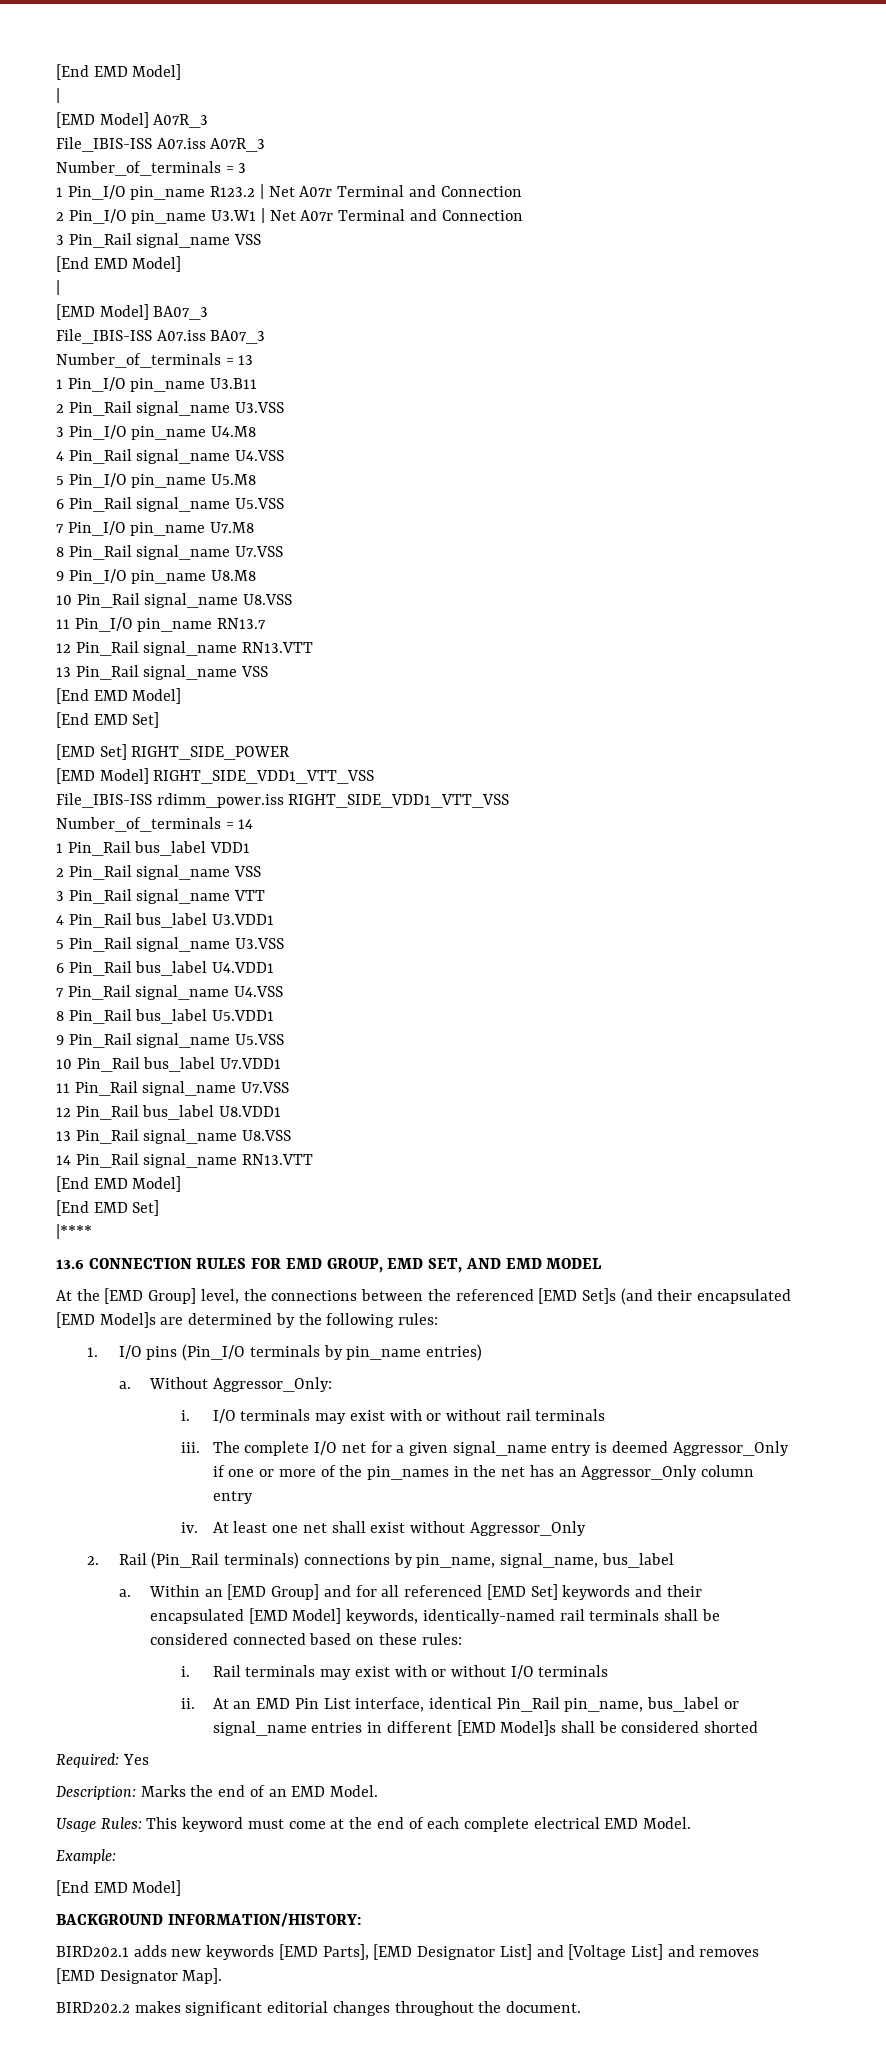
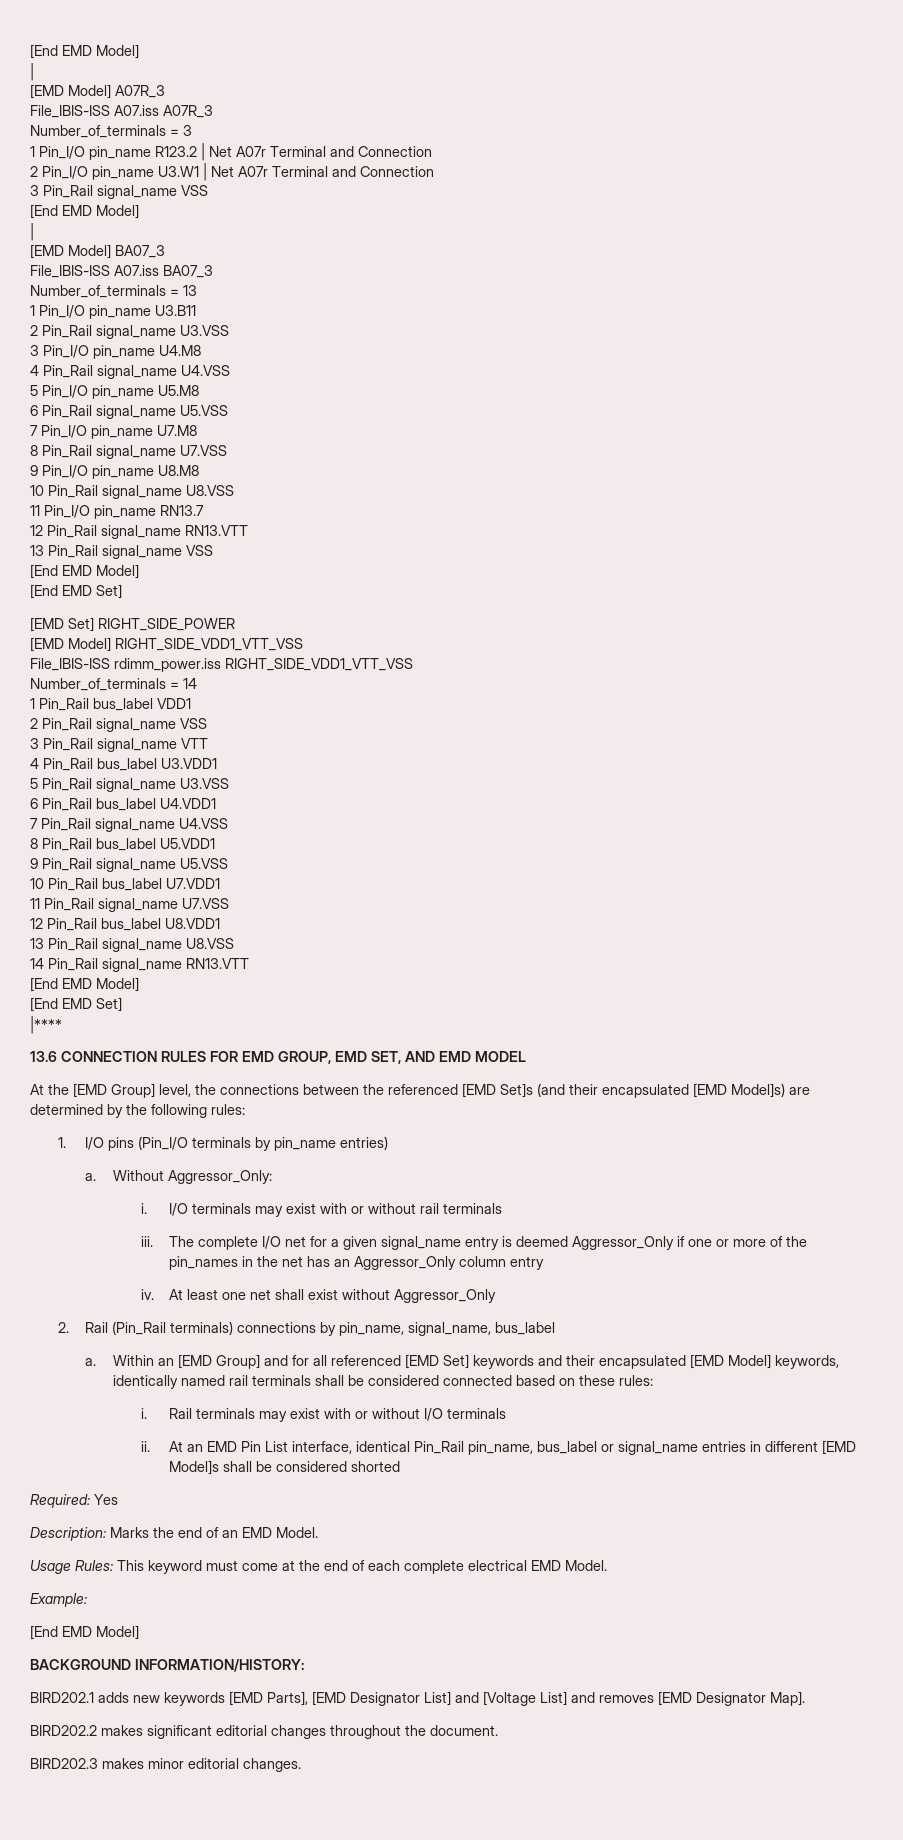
[99,1312,156,1328] Model]s -> [731,1083,785,1098] Model]s)
[422,1609,555,1624] identically-named -> [113,1375,226,1389] identically named
(582, 2007) none -> [30,1758,301,1772] // BIRD202.3 makes minor editorial changes.

